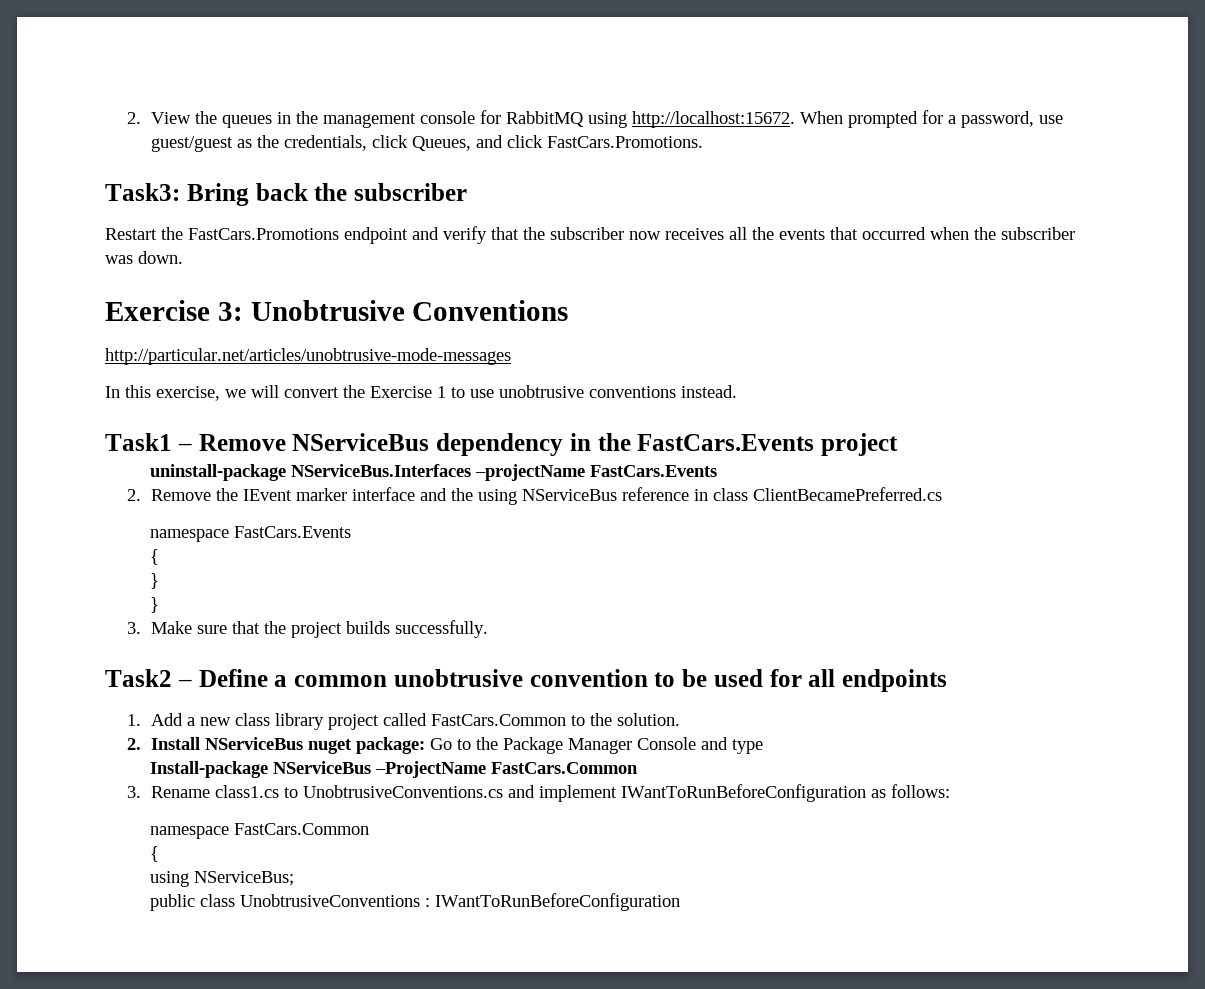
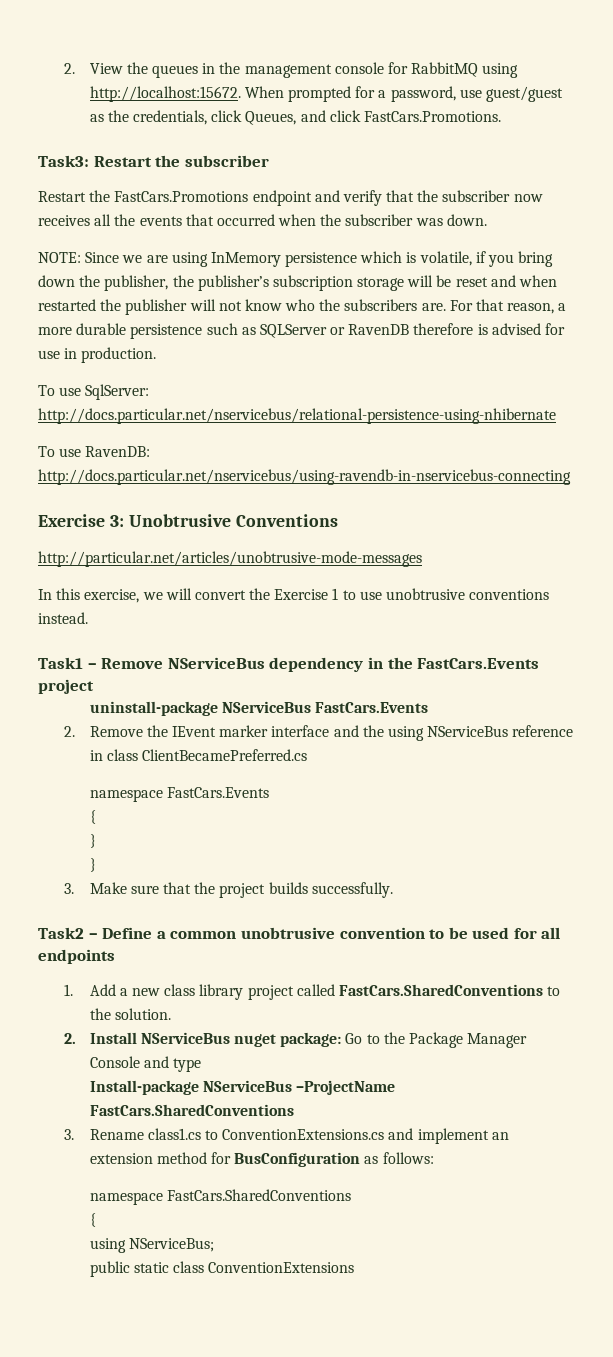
[186,183,308,206] Bring back -> [93,156,152,167] Restart
(183, 257) none -> [38,251,554,267] [38,275,558,291] [38,299,567,315] [38,323,566,339] [38,347,157,363] [38,384,150,400] [38,408,556,424] [38,446,151,457] [38,469,571,485] // NOTE: Since we are using InMemory persistence which is volatile, if you bring down the publisher, the publisher’s subscription storage will be reset and when restarted the publisher will not know who the subscribers are. For that reason, a more durable persistence such as SQLServer or RavenDB therefore is advised for use in production. // To use SqlServer: http://docs.particular.net/nservicebus/relational-persistence-using-nhibernate // To use RavenDB: http://docs.particular.net/nservicebus/using-ravendb-in-nservicebus-connecting
[290,464,585,481] NServiceBus.Interfaces –projectName -> [221,701,311,713] NServiceBus
[430,714,566,726] FastCars.Common -> [338,984,543,996] FastCars.SharedConventions
[490,762,638,774] FastCars.Common -> [89,1104,294,1116] FastCars.SharedConventions
[302,785,503,798] UnobtrusiveConventions.cs -> [222,1129,385,1140] ConventionExtensions.cs
[620,784,866,802] IWantToRunBeforeConfiguration -> [491,1132,509,1140] [89,1152,361,1167] an extension method for BusConfiguration
[233,823,369,835] FastCars.Common -> [166,1189,351,1201] FastCars.SharedConventions
[199,893,680,911] class UnobtrusiveConventions : IWantToRunBeforeConfiguration -> [133,1261,355,1273] static class ConventionExtensions

